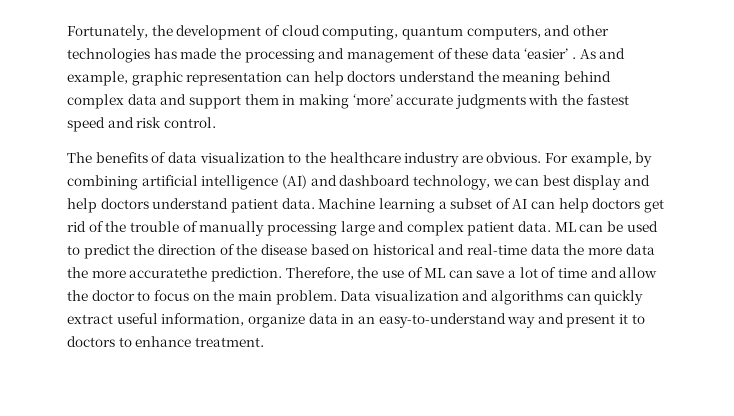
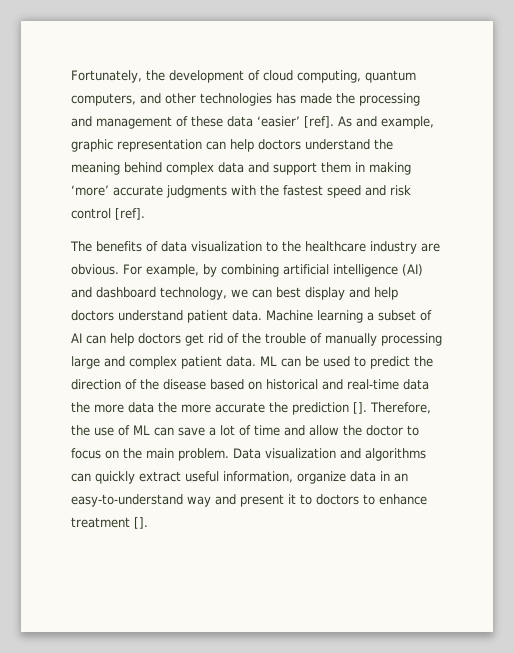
[572,57,577,59] . -> [304,116,334,128] [ref].
[163,117,216,128] control. -> [71,208,145,220] control [ref].
[129,267,282,282] accuratethe prediction. -> [215,402,367,415] accurate the prediction [].
[194,337,264,347] treatment. -> [71,517,148,529] treatment [].

